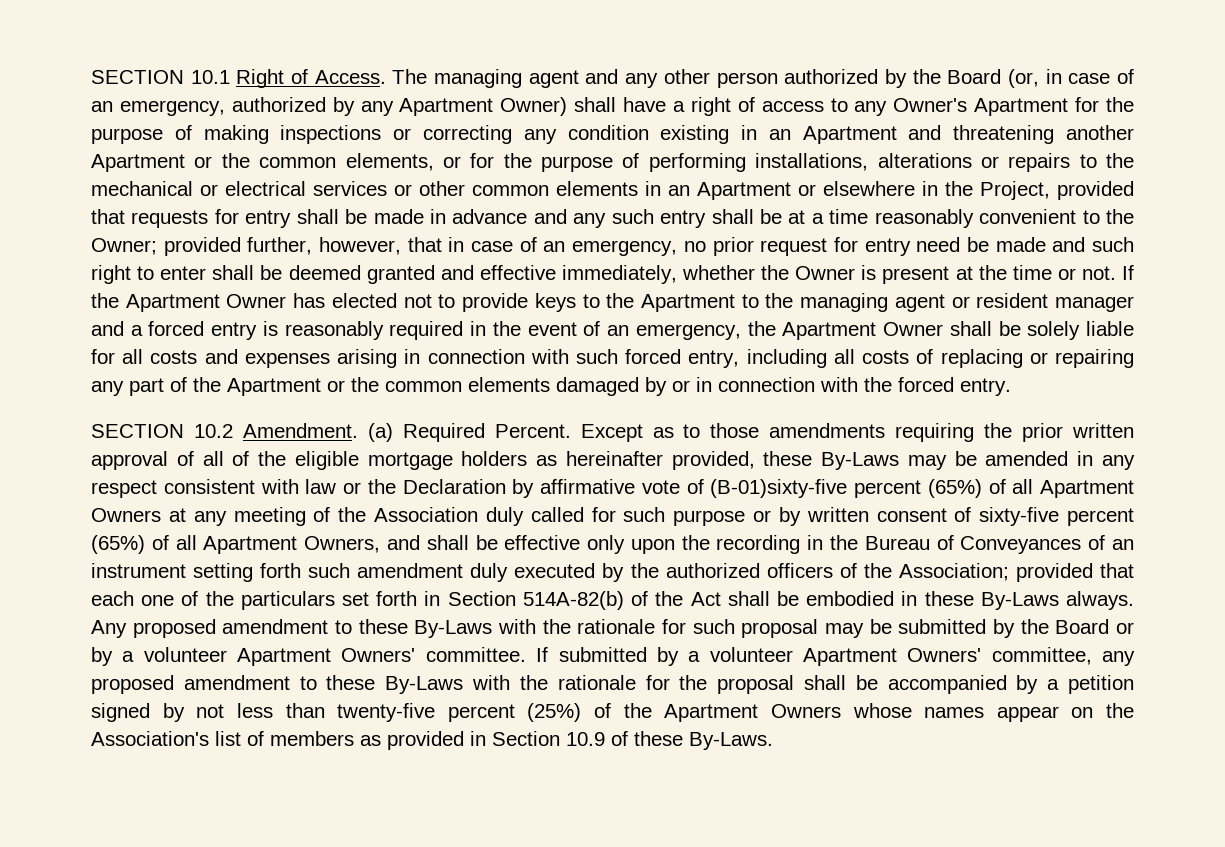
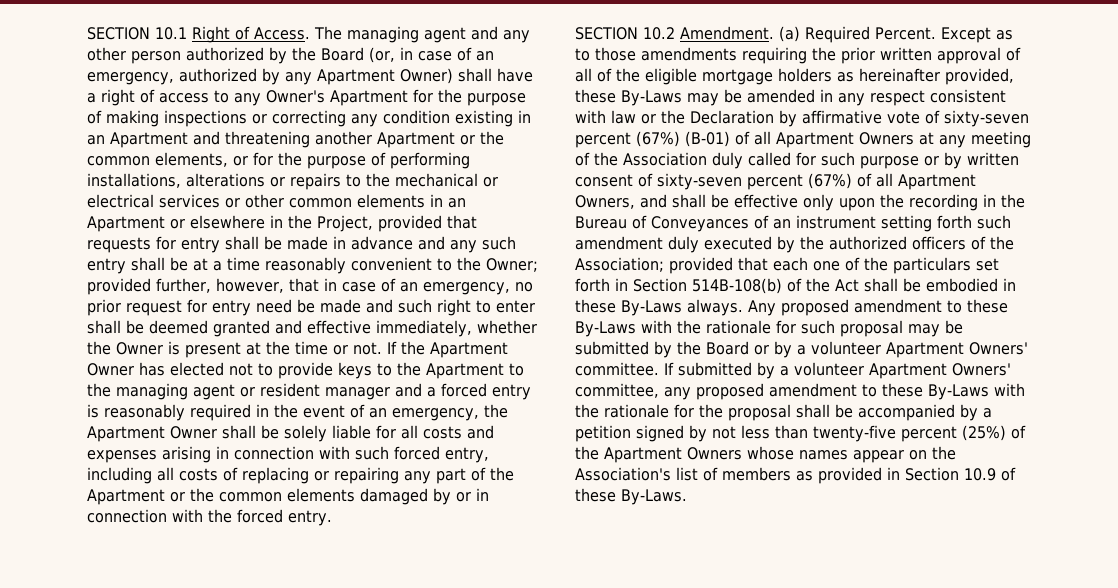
[710,479,982,498] (B-01)sixty-five percent (65%) -> [944,110,1029,127] [575,131,730,148] sixty-seven percent (67%) (B-01)
[979,507,1135,526] [91,535,145,554] sixty-five percent (65%) -> [657,173,852,190] sixty-seven percent (67%)
[522,591,624,610] 514A-82(b) -> [692,278,782,294] 514B-108(b)

